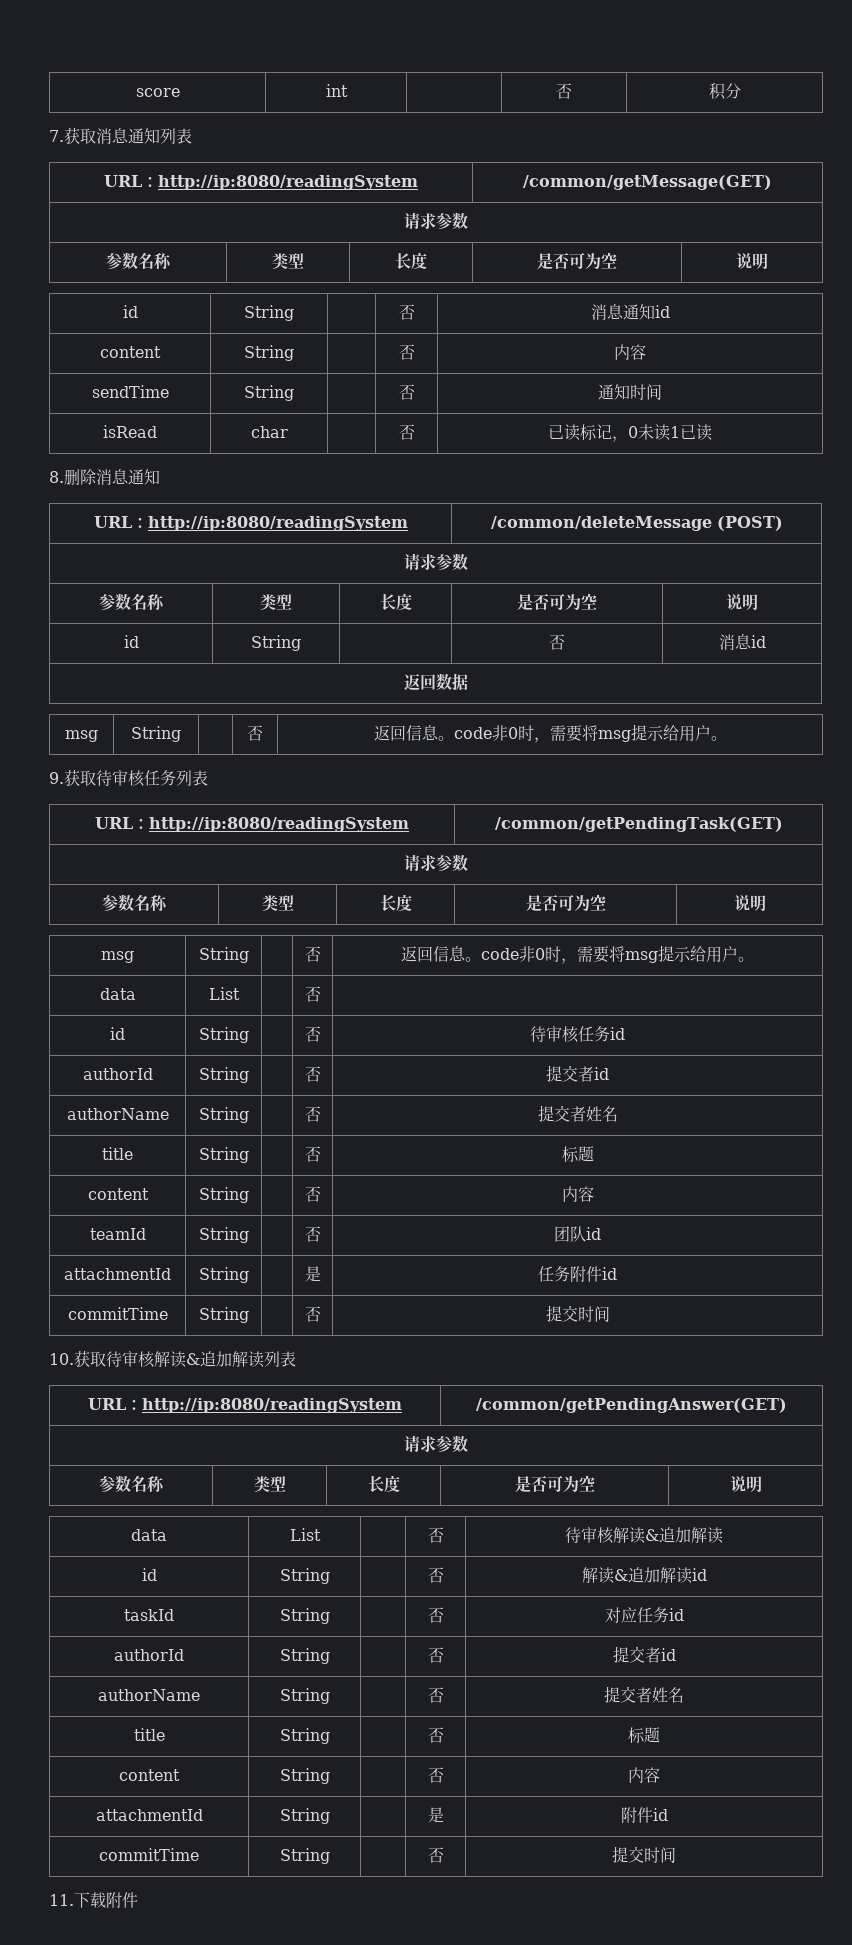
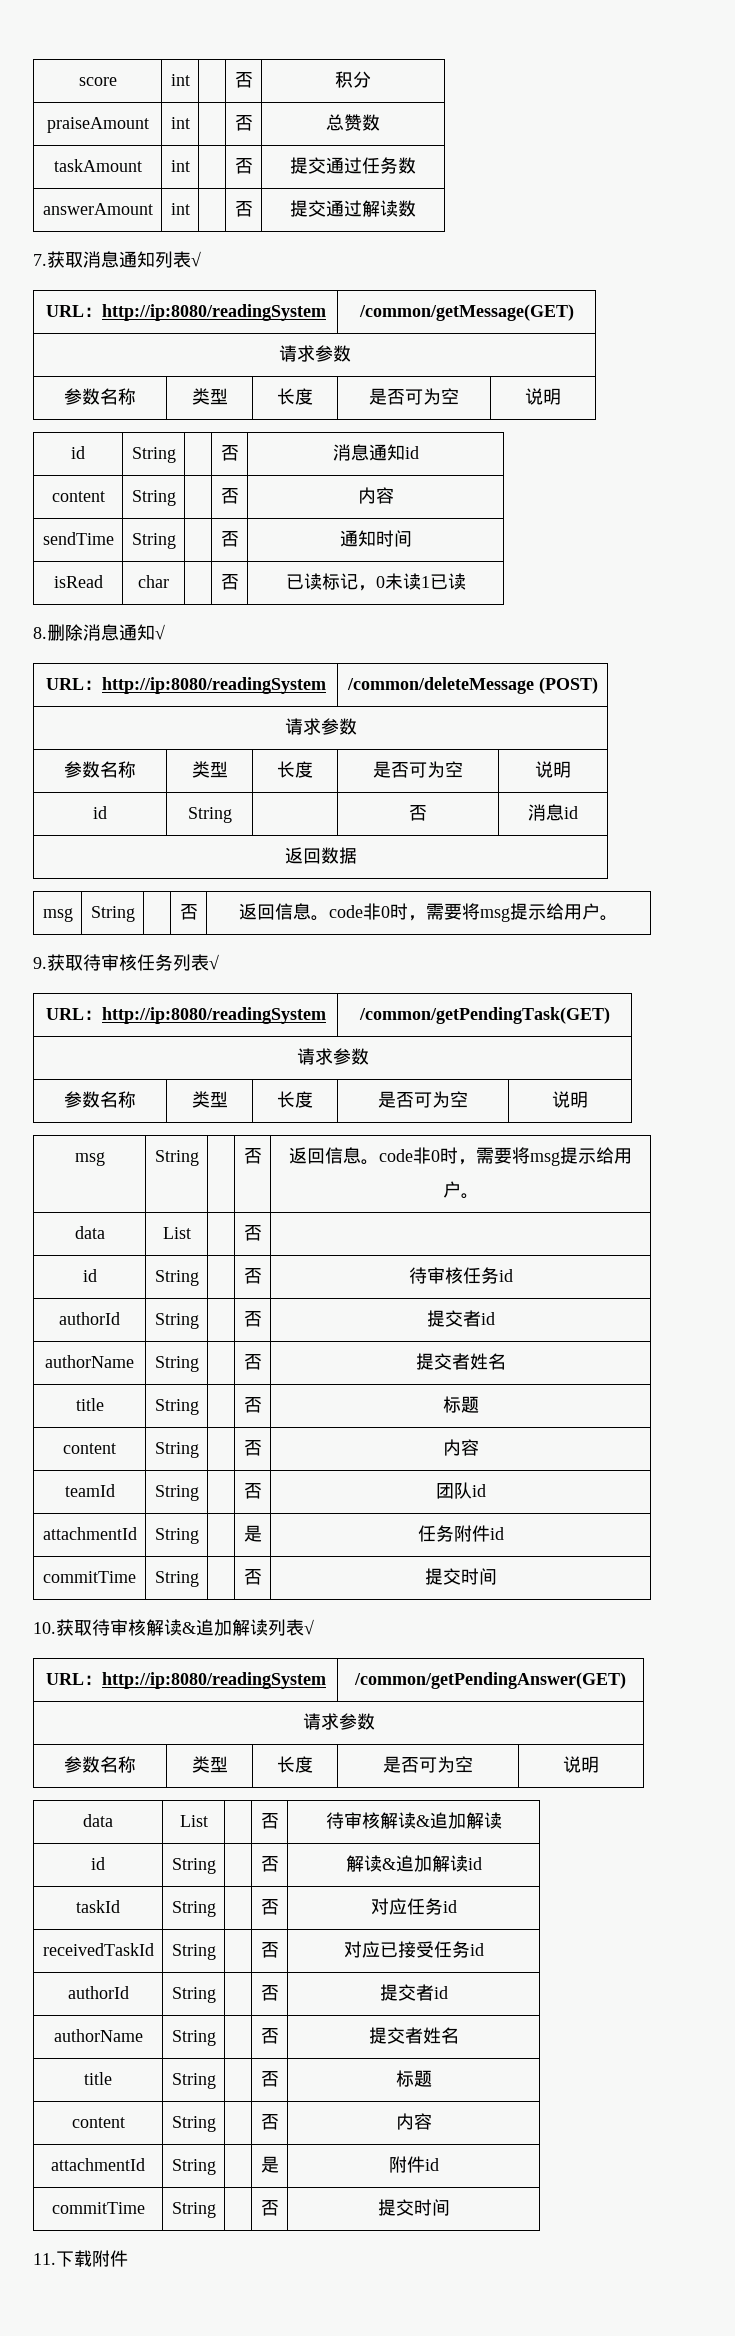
(741, 91) none -> [46,117,149,133] [170,117,190,129] [234,115,253,131] [326,114,380,131] [53,159,142,172] [170,160,190,172] [234,158,253,174] [290,157,416,174] [42,203,153,215] [170,203,190,215] [234,201,253,217] [290,200,416,217] // praiseAmount | int | | 否 | 总赞数 // taskAmount | int | | 否 | 提交通过任务数 // answerAmount | int | | 否 | 提交通过解读数
(192, 136) none -> [191,251,201,267] √
(160, 477) none -> [155,624,165,640] √
(208, 778) none -> [209,954,219,970] √
(296, 1359) none -> [304,1619,314,1635] √
(684, 1614) none -> [42,1943,154,1956] [171,1944,216,1960] [260,1942,279,1958] [343,1941,484,1958] // receivedTaskId | String | | 否 | 对应已接受任务id

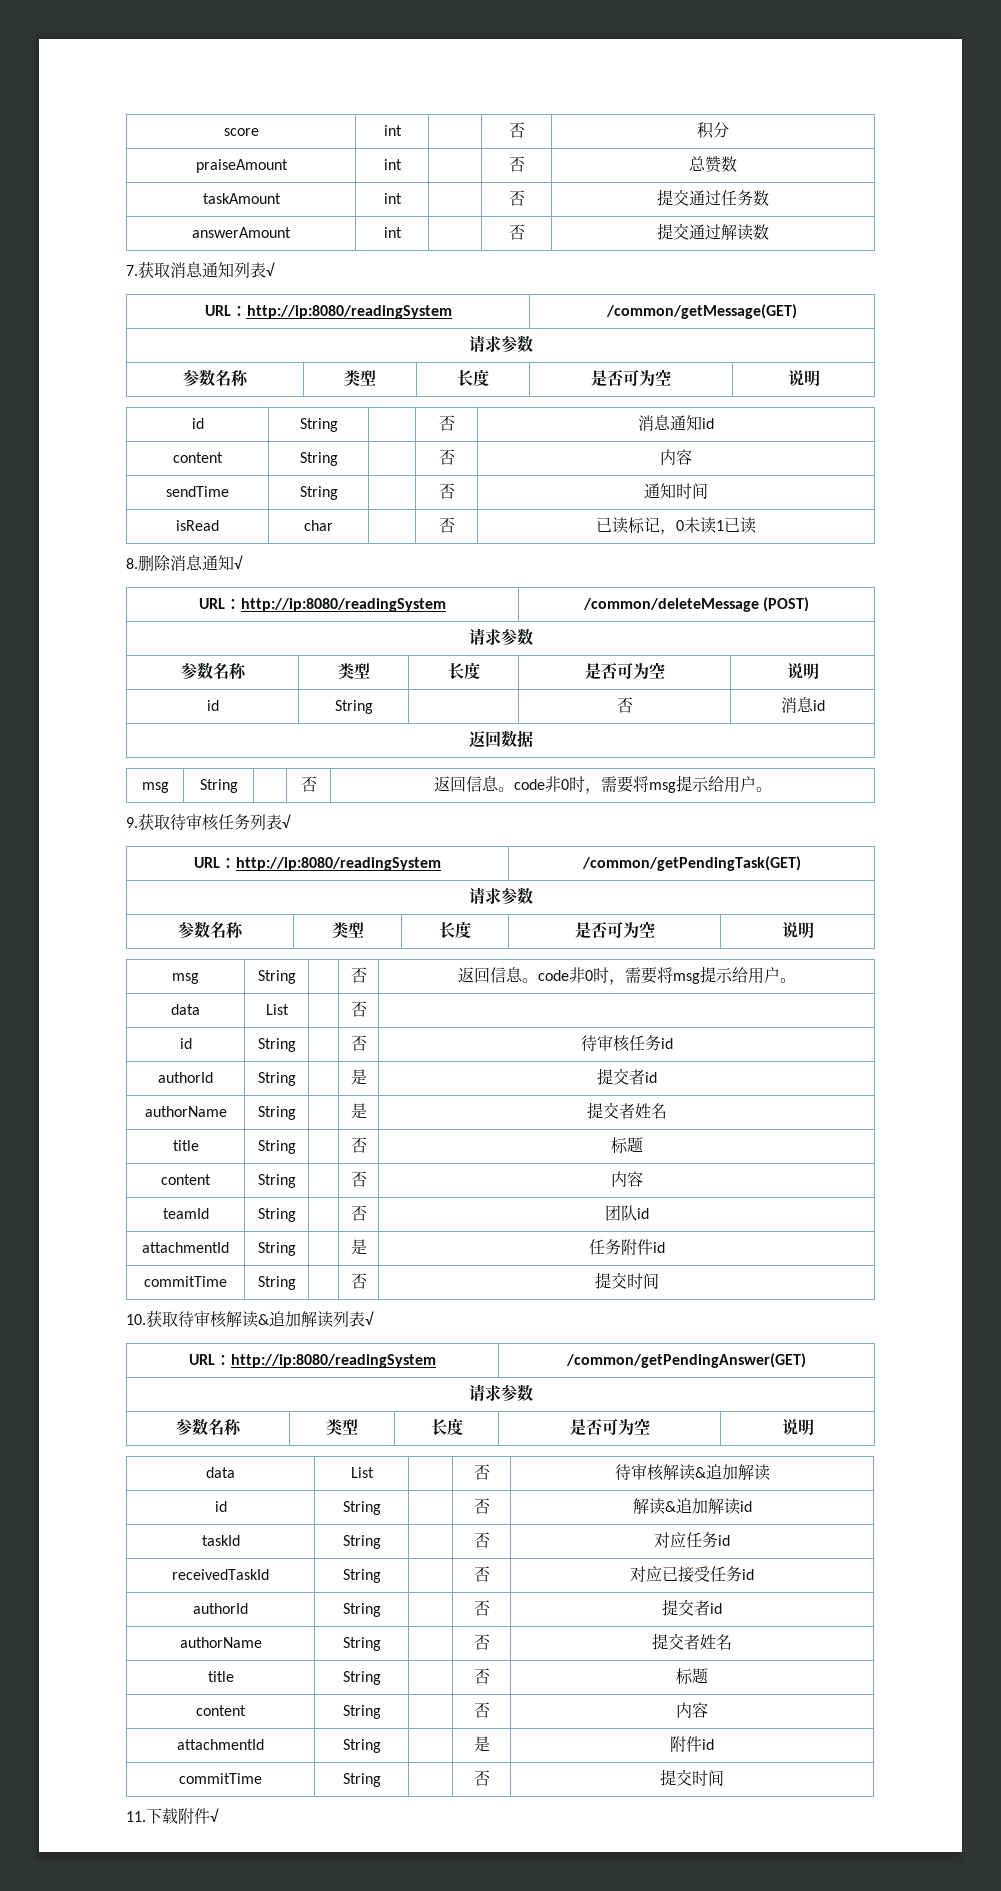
[243,1311,262,1327] [426,1310,495,1327] [45,1355,134,1368] [154,1356,199,1372] [243,1354,262,1370] 否 | 提交者id // authorName | String | | 否 -> [350,1069,367,1085] [596,1068,657,1085] [144,1106,227,1117] [257,1106,296,1120] [350,1103,367,1119] 是 | 提交者id // authorName | String | | 是
(128, 2258) none -> [210,1808,219,1822] √

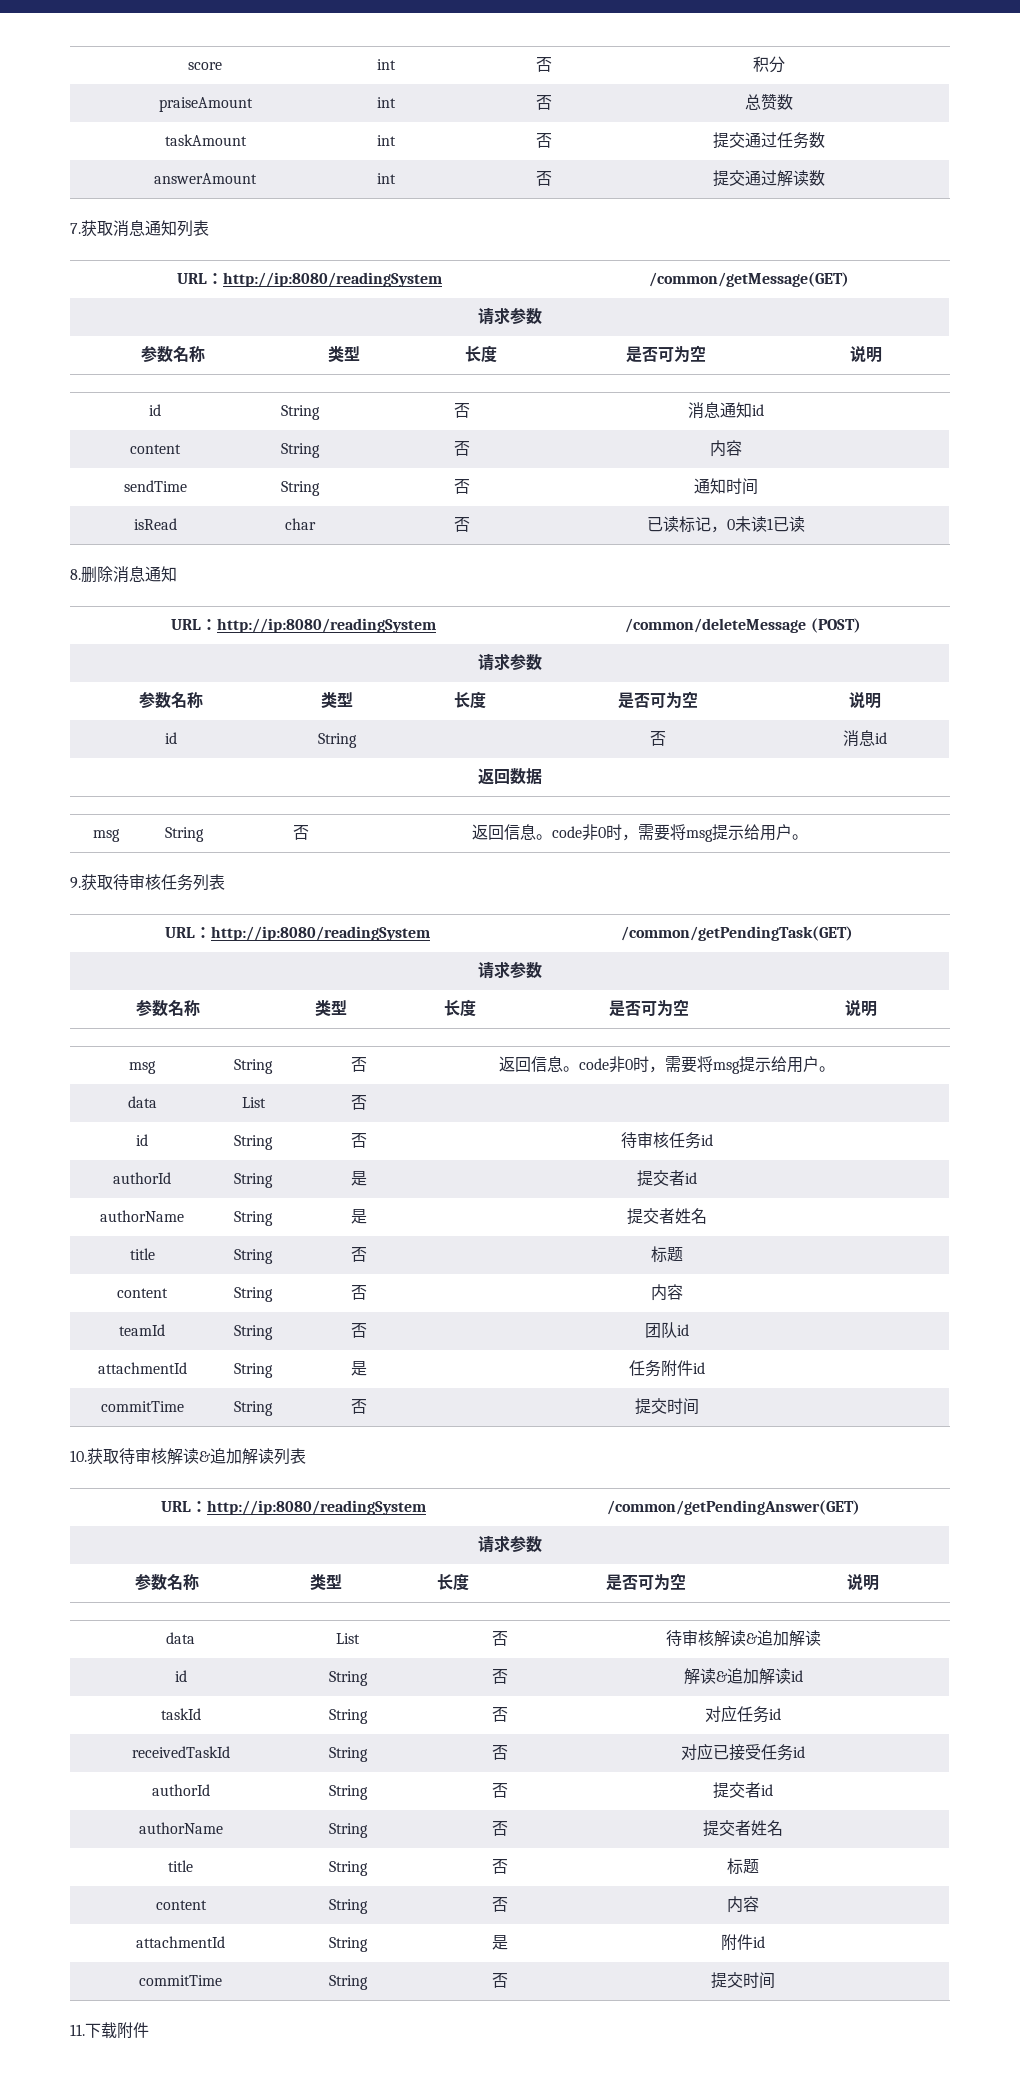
[266,262,275,276] √ -> (209, 228) none
[234,555,243,569] √ -> (177, 574) none
[282,814,291,828] √ -> (225, 882) none
[365,1311,374,1325] √ -> (306, 1456) none
[210,1808,219,1822] √ -> (149, 2030) none

